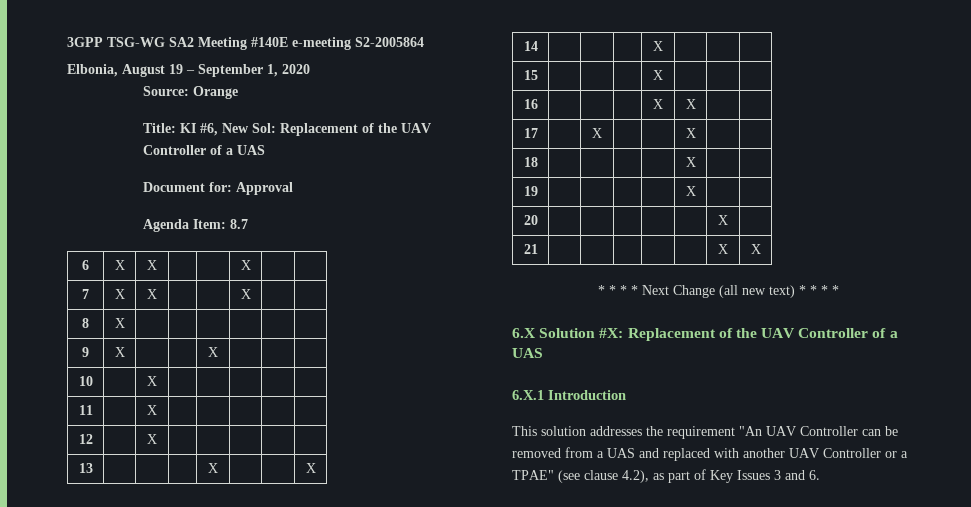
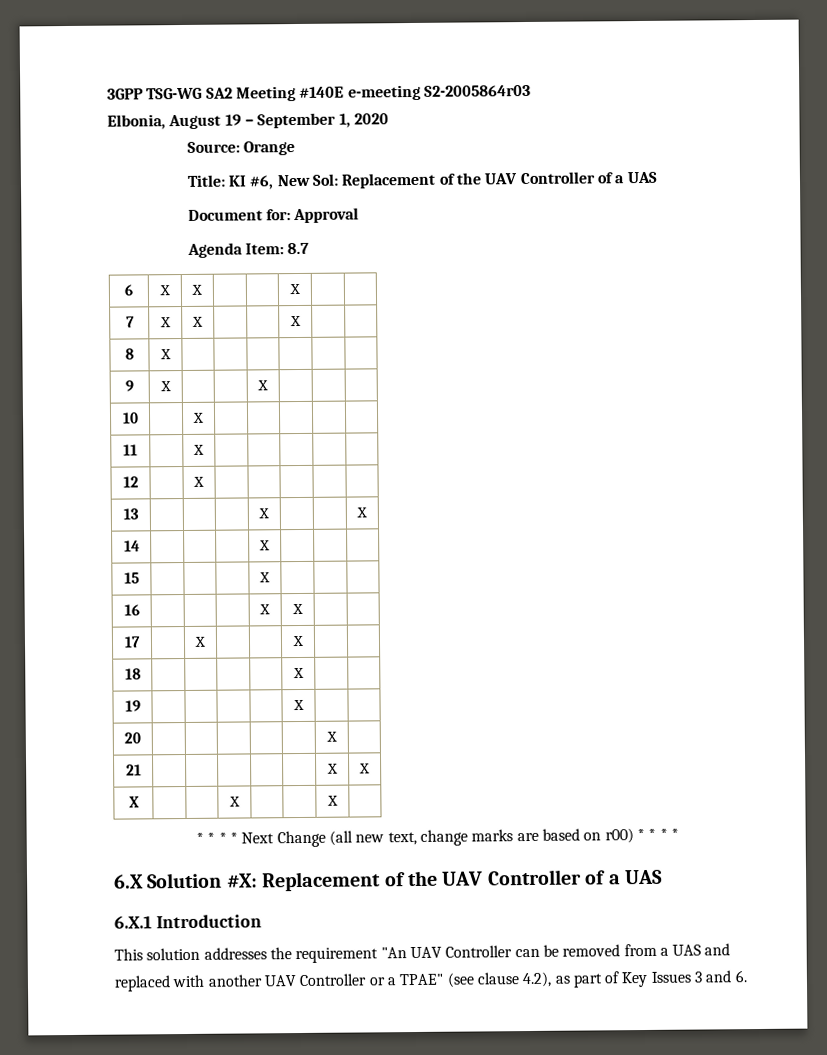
[355,37,424,47] S2-2005864 -> [423,84,531,97] S2-2005864r03
(761, 249) none -> [128,796,140,808] [228,796,240,807] [326,795,338,806] // X | | | X | | | X |
[769,285,795,298] text) -> [387,828,634,846] text, change marks are based on r00)

